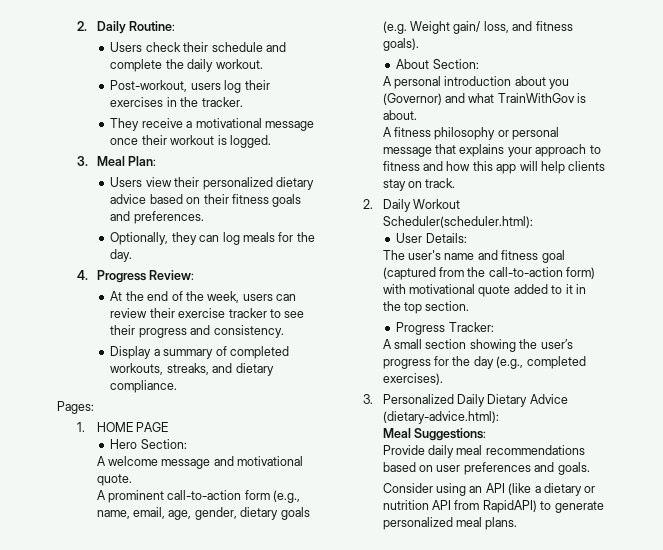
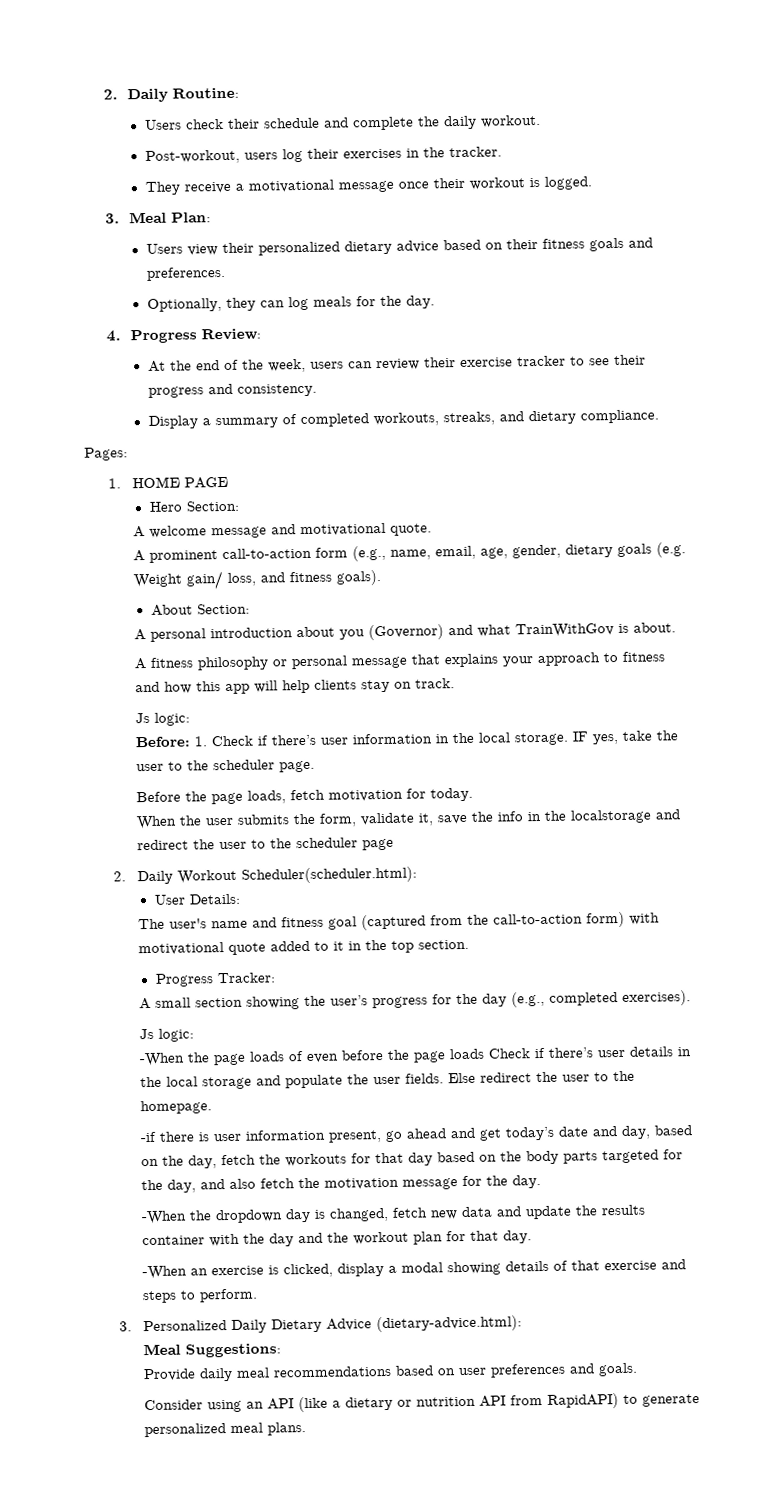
(456, 183) none -> [135,712,191,726] [135,730,679,748] [136,759,316,773] [136,787,474,805] [136,809,681,830] [137,837,395,851] // Js logic: // Before: 1. Check if there’s user information in the local storage. IF yes, take the user to the scheduler page. // Before the page loads, fetch motivation for today. // When the user submits the form, validate it, save the info in the localstorage and redirect the user to the scheduler page
(443, 379) none -> [139,1028,195,1042] [139,1046,692,1067] [140,1070,636,1090] [140,1100,213,1115] [140,1125,693,1143] [141,1149,684,1169] [141,1175,542,1193] [141,1204,646,1225] [142,1230,533,1247] [142,1259,687,1280] [142,1288,259,1304] // Js logic: // -When the page loads of even before the page loads Check if there’s user details in the local storage and populate the user fields. Else redirect the user to the homepage. // -if there is user information present, go ahead and get today’s date and day, based on the day, fetch the workouts for that day based on the body parts targeted for the day, and also fetch the motivation message for the day. // -When the dropdown day is changed, fetch new data and update the results container with the day and the workout plan for that day. // -When an exercise is clicked, display a modal showing details of that exercise and steps to perform.

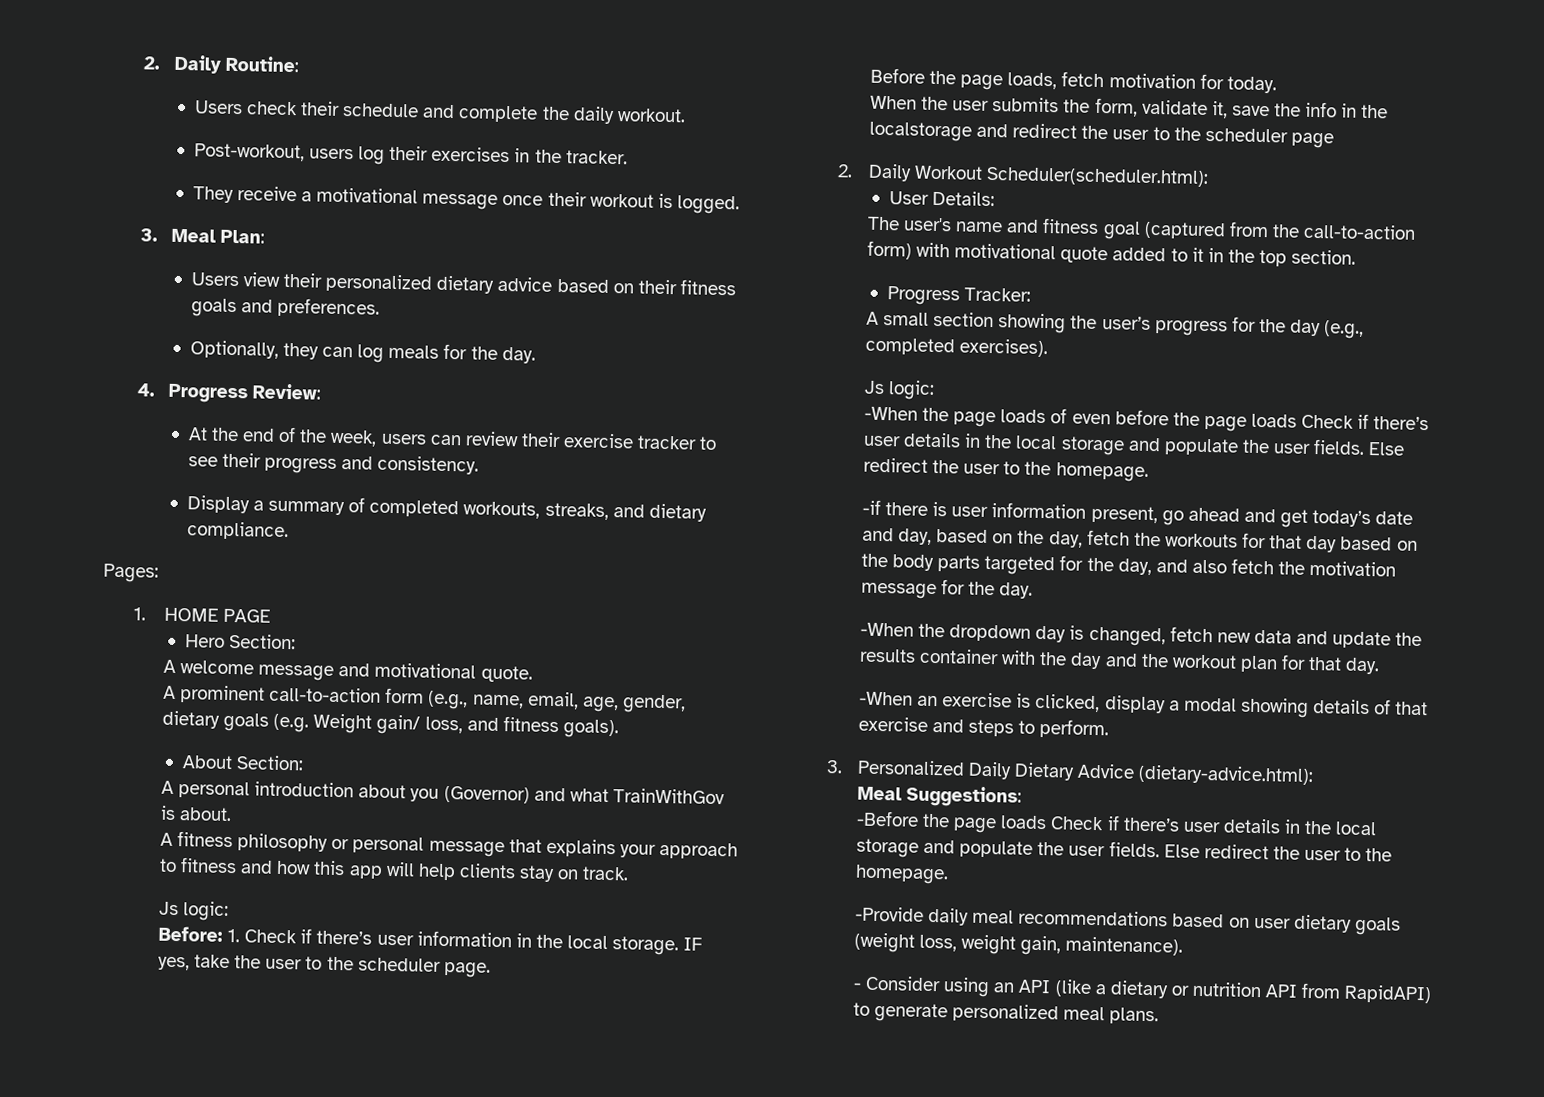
[143,1368,197,1382] Provide -> [855,810,1378,836] [855,838,1393,862] [854,864,949,885] [854,906,924,922] -Before the page loads Check if there’s user details in the local storage and populate the user fields. Else redirect the user to the homepage. // -Provide
[490,1362,639,1378] preferences and goals. // -> [1293,914,1401,936] [853,932,1184,956] [852,982,861,990] dietary goals (weight loss, weight gain, maintenance). // -

